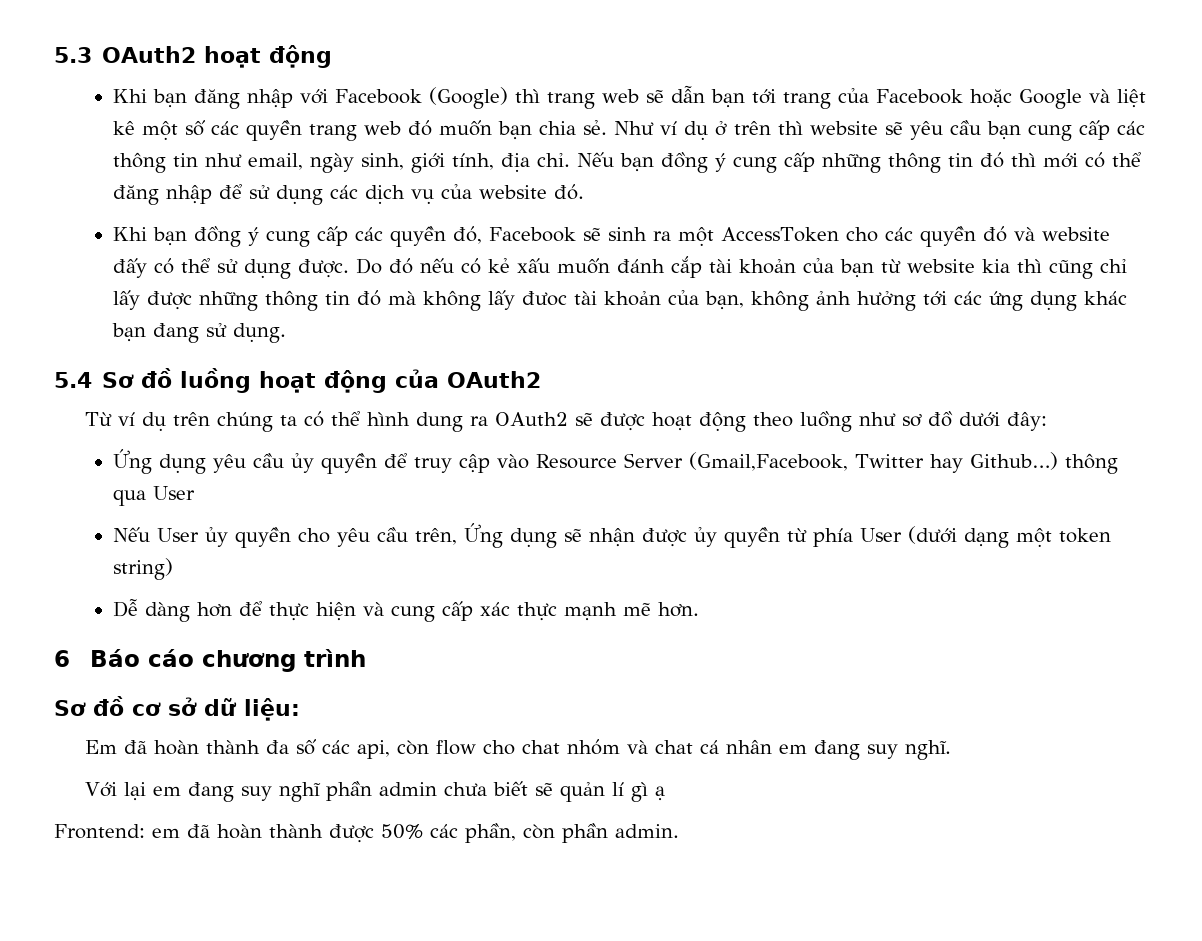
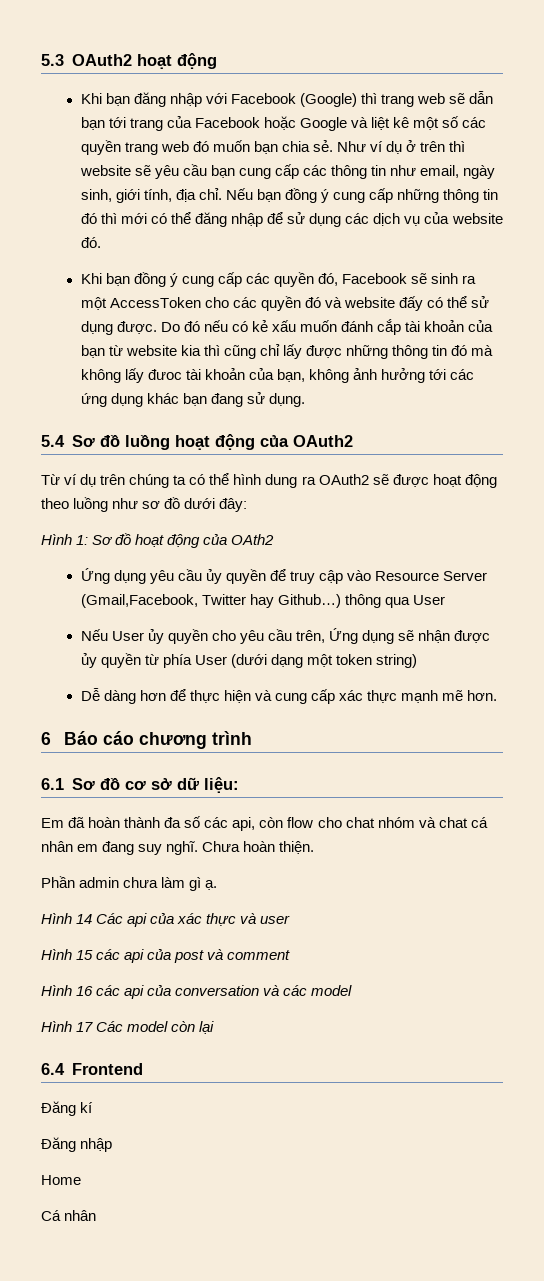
(1047, 421) none -> [41,533,275,548] // Hình 1: Sơ đồ hoạt động của OAth2
(367, 658) none -> [41,778,64,790] 6.1
[84,781,665,802] [54,823,679,843] // Với lại em đang suy nghĩ phần admin chưa biết sẽ quản lí gì ạ // Frontend: em đã hoàn thành được 50% các phần, còn phần admin. -> [202,841,315,854] [41,876,218,891] [41,913,291,927] [41,949,291,963] [41,985,353,999] [41,1021,215,1034] [41,1063,143,1075] [41,1101,94,1116] [41,1137,113,1152] [41,1175,81,1185] [41,1210,97,1221] Chưa hoàn thiện. // Phần admin chưa làm gì ạ. // Hình 14 Các api của xác thực và user // Hình 15 các api của post và comment // Hình 16 các api của conversation và các model // Hình 17 Các model còn lại // 6.4 Frontend // Đăng kí // Đăng nhập // Home // Cá nhân

